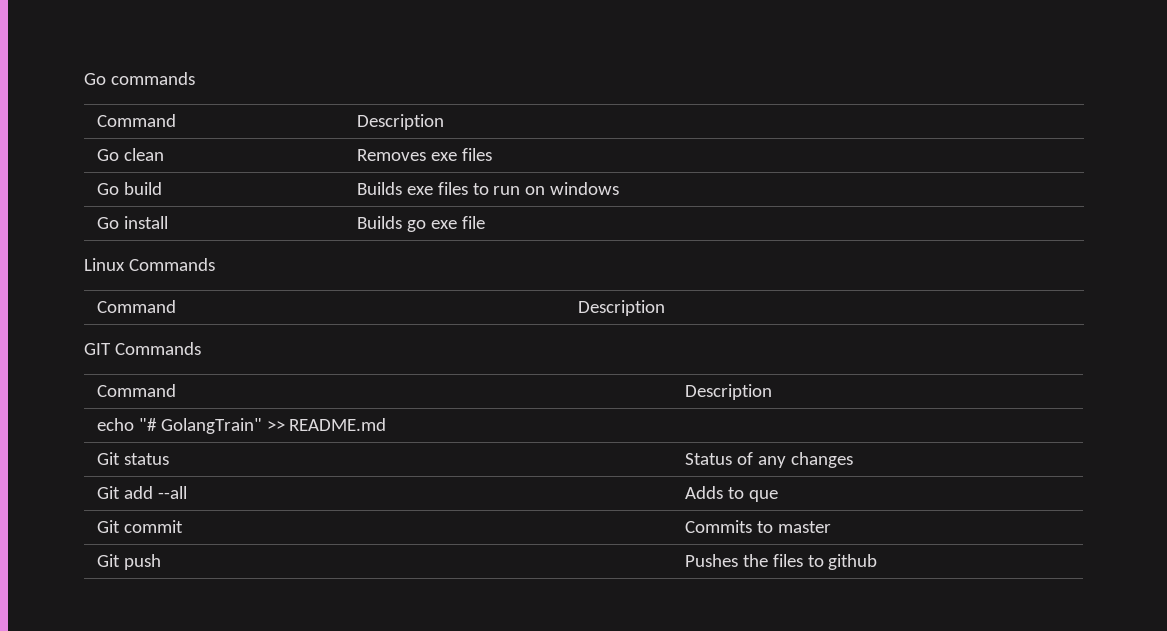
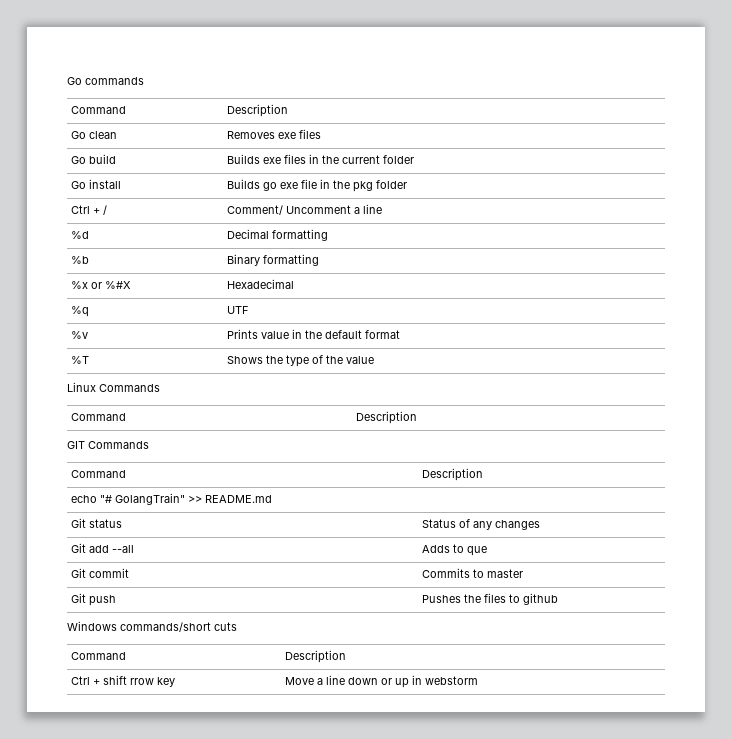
[472,182,620,195] to run on windows -> [309,154,415,164] in the current folder
(485, 222) none -> [320,179,408,192] [71,205,108,215] [227,204,383,215] [71,231,90,239] [227,229,329,241] [71,256,90,264] [227,254,320,266] [71,281,132,289] [227,279,295,289] [71,306,90,317] [227,306,250,314] [71,331,89,339] [227,329,401,339] [71,356,90,364] [227,355,375,367] in the pkg folder // Ctrl + / | Comment/ Uncomment a line // %d | Decimal formatting // %b | Binary formatting // %x or %#X | Hexadecimal // %q | UTF // %v | Prints value in the default format // %T | Shows the type of the value
(878, 562) none -> [67,621,237,632] [71,652,127,660] [285,650,347,663] [71,675,176,687] [285,675,479,688] // Windows commands/short cuts // Command | Description // Ctrl + shift rrow key | Move a line down or up in webstorm

